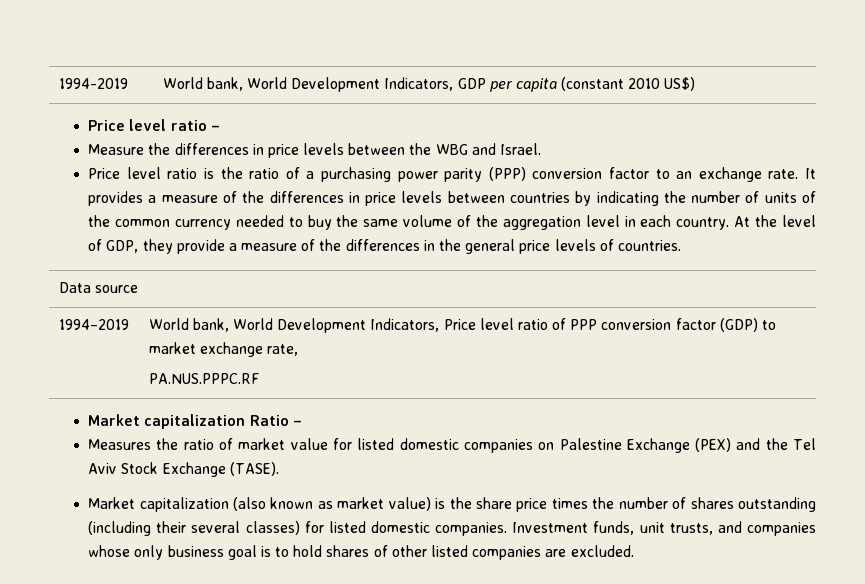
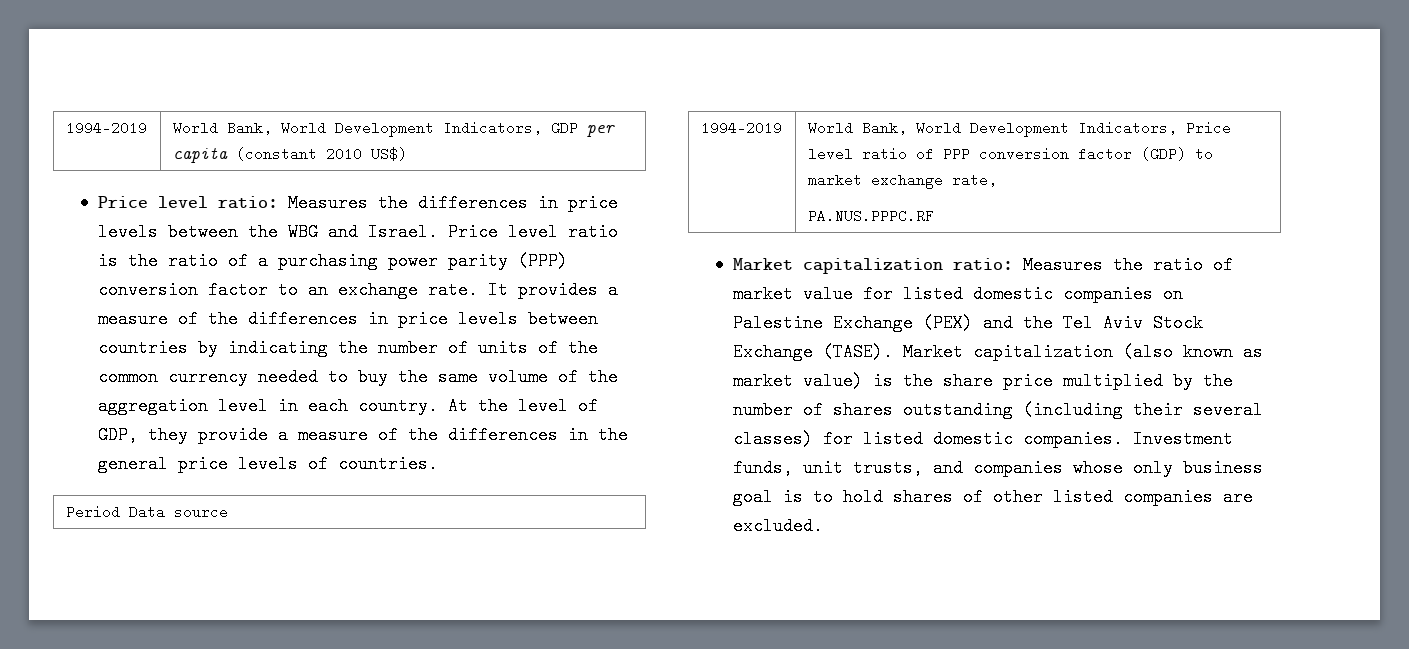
[58,78,128,89] [162,77,243,91] 1994-2019 | World bank, -> [65,121,147,135] [172,121,272,135] 1994–2019 | World Bank,
[170,120,220,131] [88,144,145,155] ratio – // Measure -> [217,194,368,212] ratio: Measures
(542, 149) // -> (438, 232) none
(681, 245) none -> [65,505,120,519] Period
[192,318,229,332] bank, -> [861,121,907,135] Bank,
[249,415,302,426] Ratio – // -> [952,258,1013,271] ratio:
(279, 469) // -> (893, 352) none
[551,498,588,509] times -> [1062,372,1193,390] multiplied by

